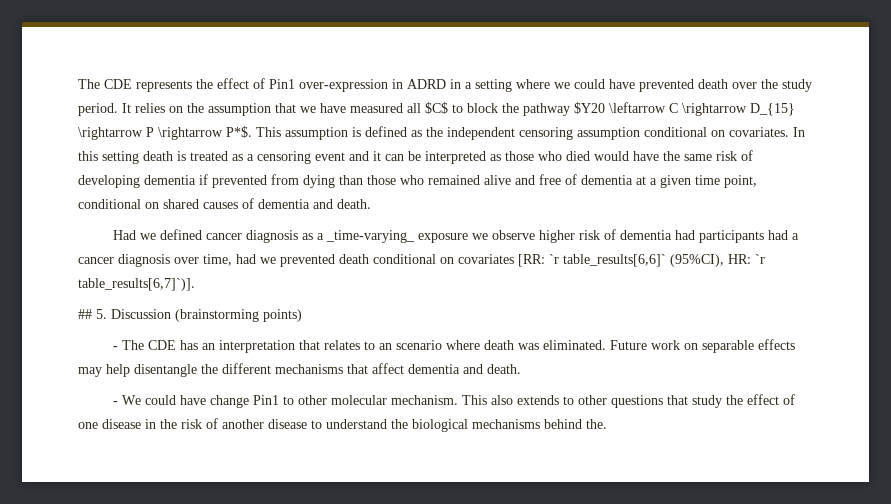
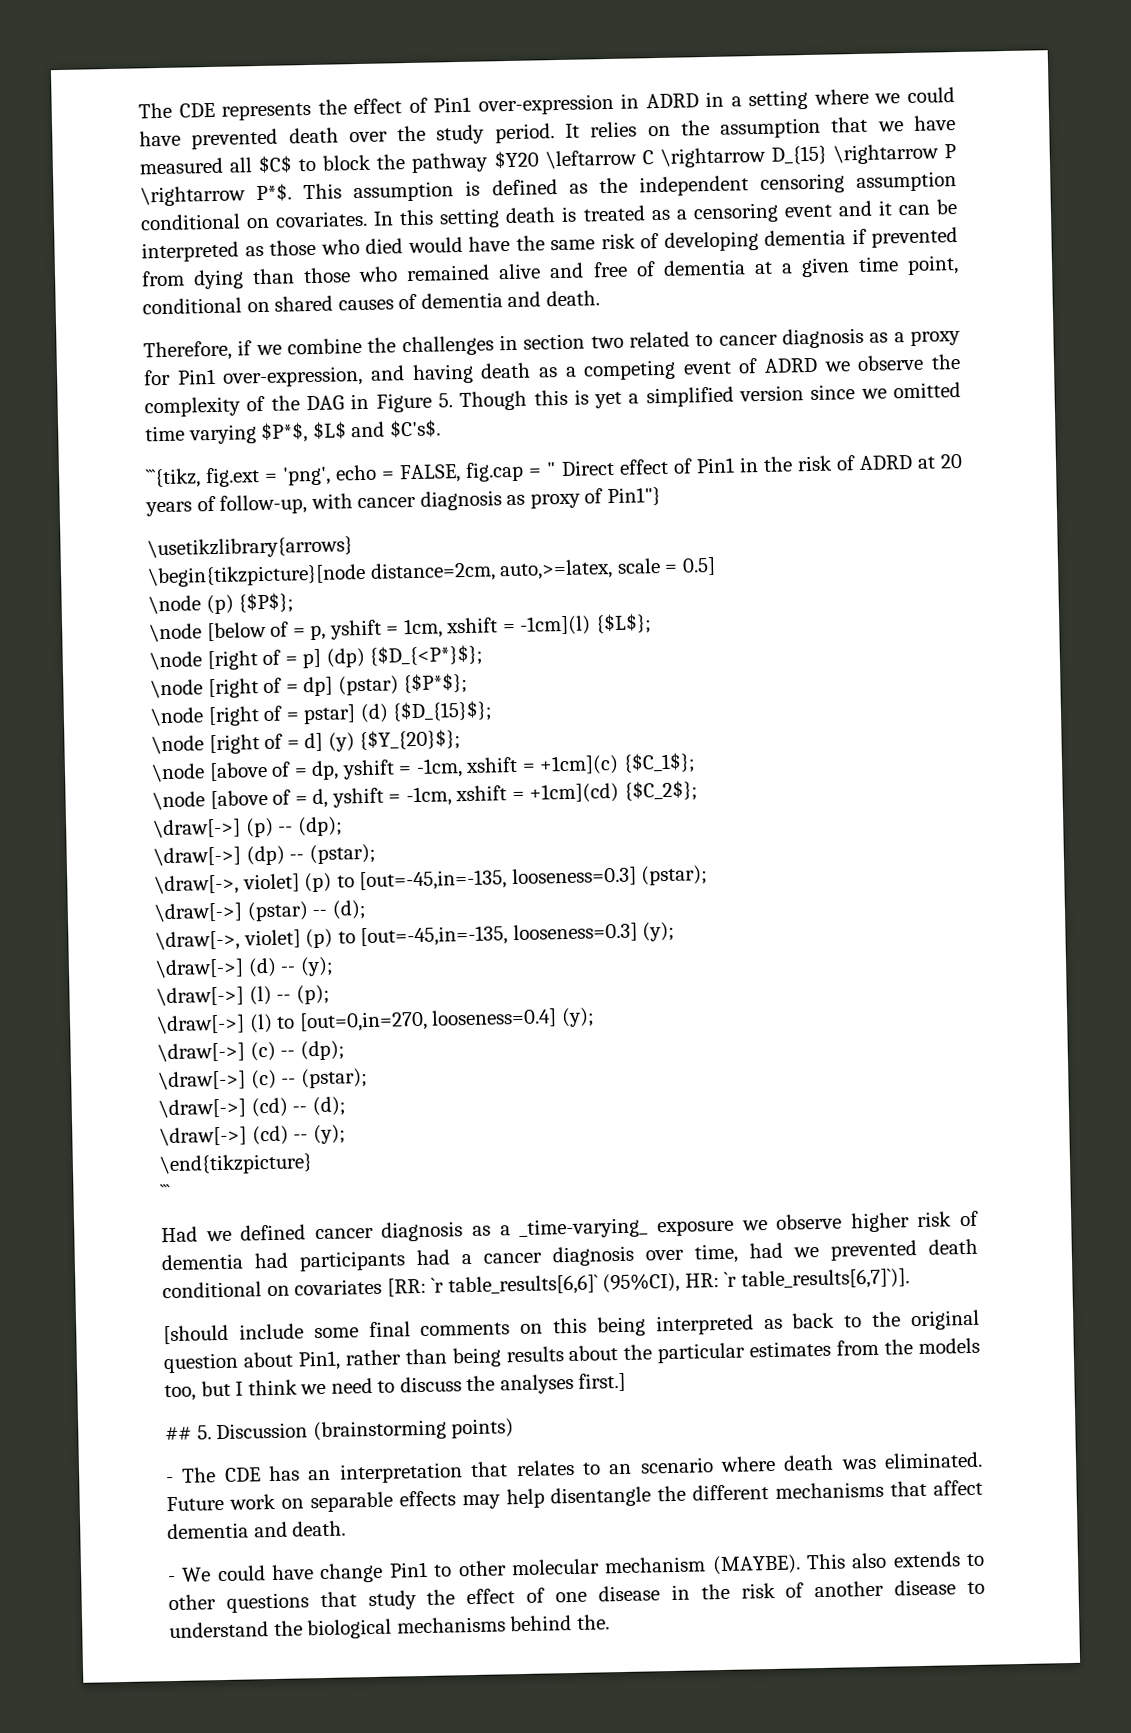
(371, 204) none -> [143,327,962,362] [143,353,961,388] [144,381,961,418] [145,419,441,445] [145,453,963,489] [145,487,661,517] [147,536,353,560] [147,556,716,588] [148,592,295,615] [149,613,652,643] [149,644,484,671] [150,672,469,699] [150,700,494,727] [151,729,462,755] [151,752,696,783] [152,780,698,811] [152,816,343,839] [153,843,376,867] [154,865,709,896] [154,900,367,923] [155,921,676,952] [155,956,334,979] [156,984,330,1007] [156,1007,595,1035] [157,1040,345,1063] [158,1068,368,1091] [158,1096,346,1119] [159,1124,346,1147] [159,1153,313,1176] [160,1183,171,1200] // Therefore, if we combine the challenges in section two related to cancer diagnosis as a proxy for Pin1 over-expression, and having death as a competing event of ADRD we observe the complexity of the DAG in Figure 5. Though this is yet a simplified version since we omitted time varying $P*$, $L$ and $C's$. // ```{tikz, fig.ext = 'png', echo = FALSE, fig.cap = " Direct effect of Pin1 in the risk of ADRD at 20 years of follow-up, with cancer diagnosis as proxy of Pin1"} // \usetikzlibrary{arrows} // \begin{tikzpicture}[node distance=2cm, auto,>=latex, scale = 0.5] // \node (p) {$P$}; // \node [below of = p, yshift = 1cm, xshift = -1cm](l) {$L$}; // \node [right of = p] (dp) {$D_{<P*}$}; // \node [right of = dp] (pstar) {$P*$}; // \node [right of = pstar] (d) {$D_{15}$}; // \node [right of = d] (y) {$Y_{20}$}; // \node [above of = dp, yshift = -1cm, xshift = +1cm](c) {$C_1$}; // \node [above of = d, yshift = -1cm, xshift = +1cm](cd) {$C_2$}; // \draw[->] (p) -- (dp); // \draw[->] (dp) -- (pstar); // \draw[->, violet] (p) to [out=-45,in=-135, looseness=0.3] (pstar); // \draw[->] (pstar) -- (d); // \draw[->, violet] (p) to [out=-45,in=-135, looseness=0.3] (y); // \draw[->] (d) -- (y); // \draw[->] (l) -- (p); // \draw[->] (l) to [out=0,in=270, looseness=0.4] (y); // \draw[->] (c) -- (dp); // \draw[->] (c) -- (pstar); // \draw[->] (cd) -- (d); // \draw[->] (cd) -- (y); // \end{tikzpicture} // ```
(195, 284) none -> [163,1309,980,1345] [163,1337,980,1374] [164,1372,627,1402] // [should include some final comments on this being interpreted as back to the original question about Pin1, rather than being results about the particular estimates from the models too, but I think we need to discuss the analyses first.]
[391,395,459,405] mechanism. -> [604,1554,801,1576] mechanism (MAYBE).

